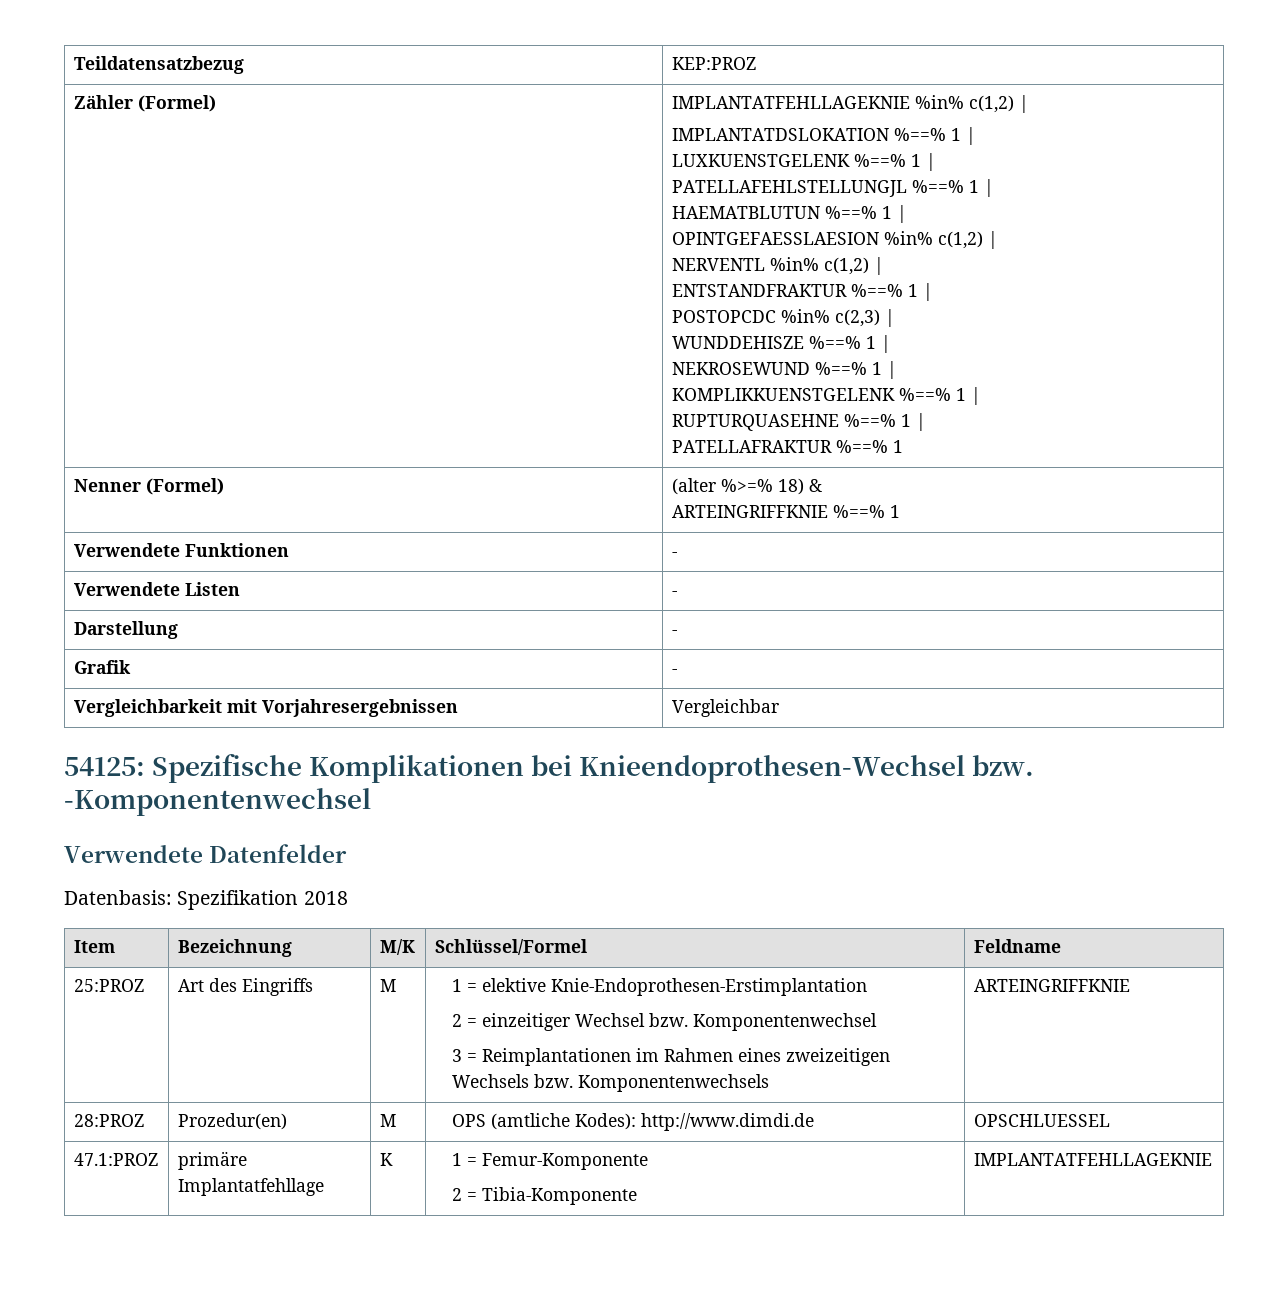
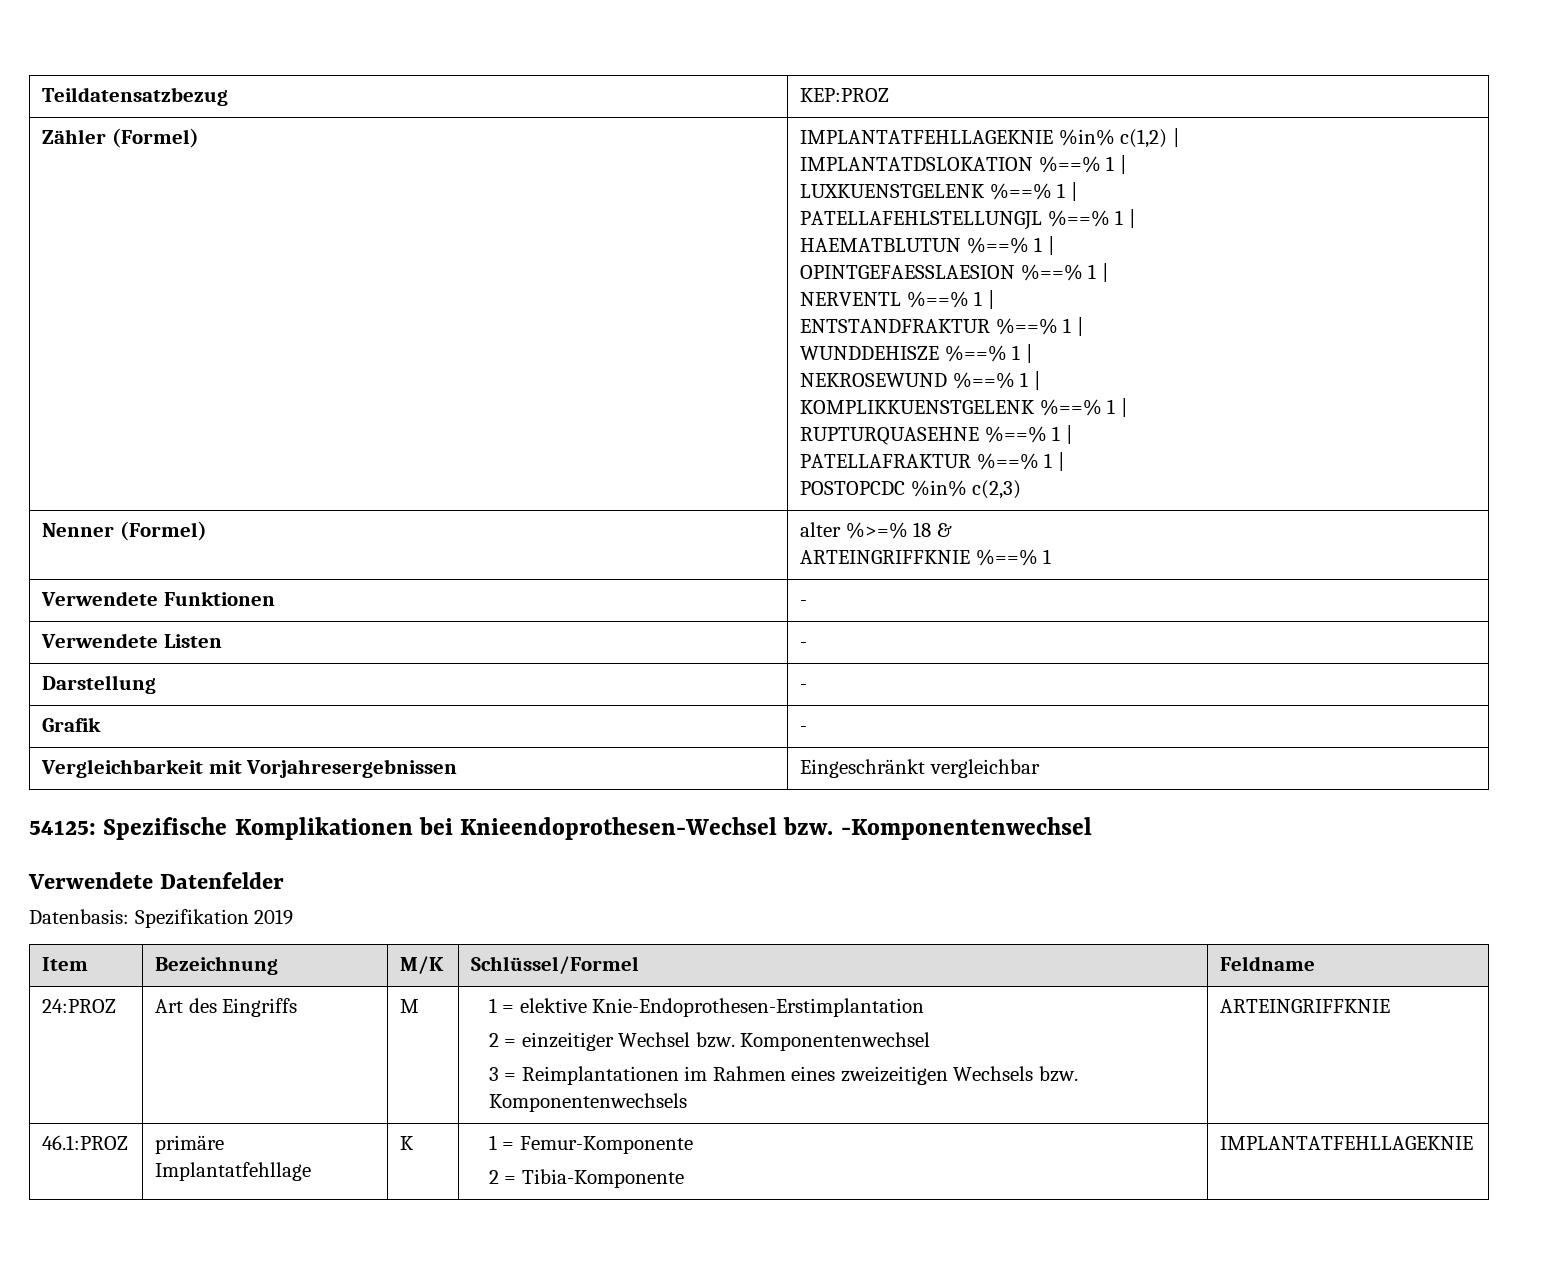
[883,231,983,249] %in% c(1,2) -> [1020,264,1097,281] %==% 1
[769,257,869,275] %in% c(1,2) -> [906,291,983,308] %==% 1
[671,309,895,327] // POSTOPCDC %in% c(2,3) | -> (1084, 326) none
(903, 446) none -> [1057,452,1065,471] [800,480,1022,499] | // POSTOPCDC %in% c(2,3)
[671,478,804,495] (alter %>=% 18) -> [800,522,932,539] alter %>=% 18
[671,699,779,717] Vergleichbar -> [800,759,1040,778] Eingeschränkt vergleichbar
[303,891,348,905] 2018 -> [254,909,294,925] 2019
[73,979,144,992] 25:PROZ -> [42,999,117,1013] 24:PROZ
[73,1114,144,1127] [177,1113,287,1130] [379,1114,396,1127] [451,1113,814,1131] [973,1114,1110,1127] [73,1153,158,1166] 28:PROZ | Prozedur(en) | M | OPS (amtliche Kodes): http://www.dimdi.de | OPSCHLUESSEL // 47.1:PROZ -> [42,1135,129,1150] 46.1:PROZ

